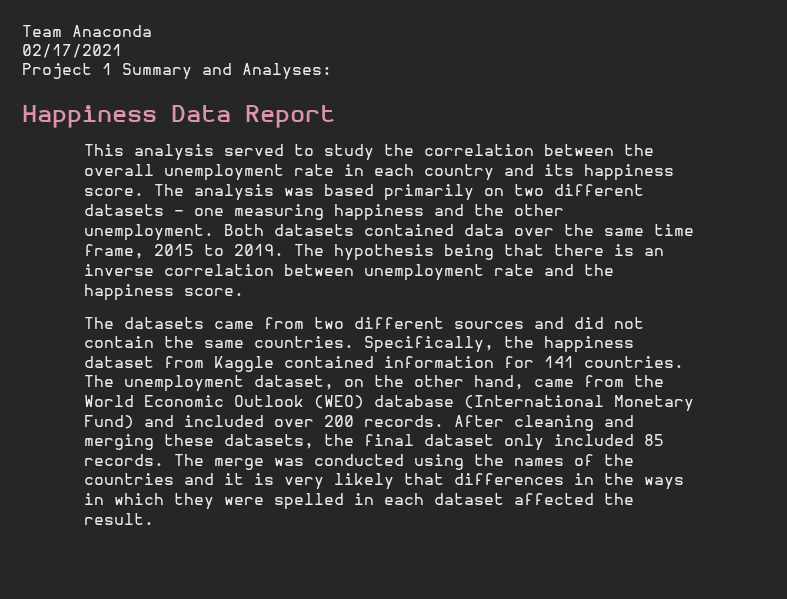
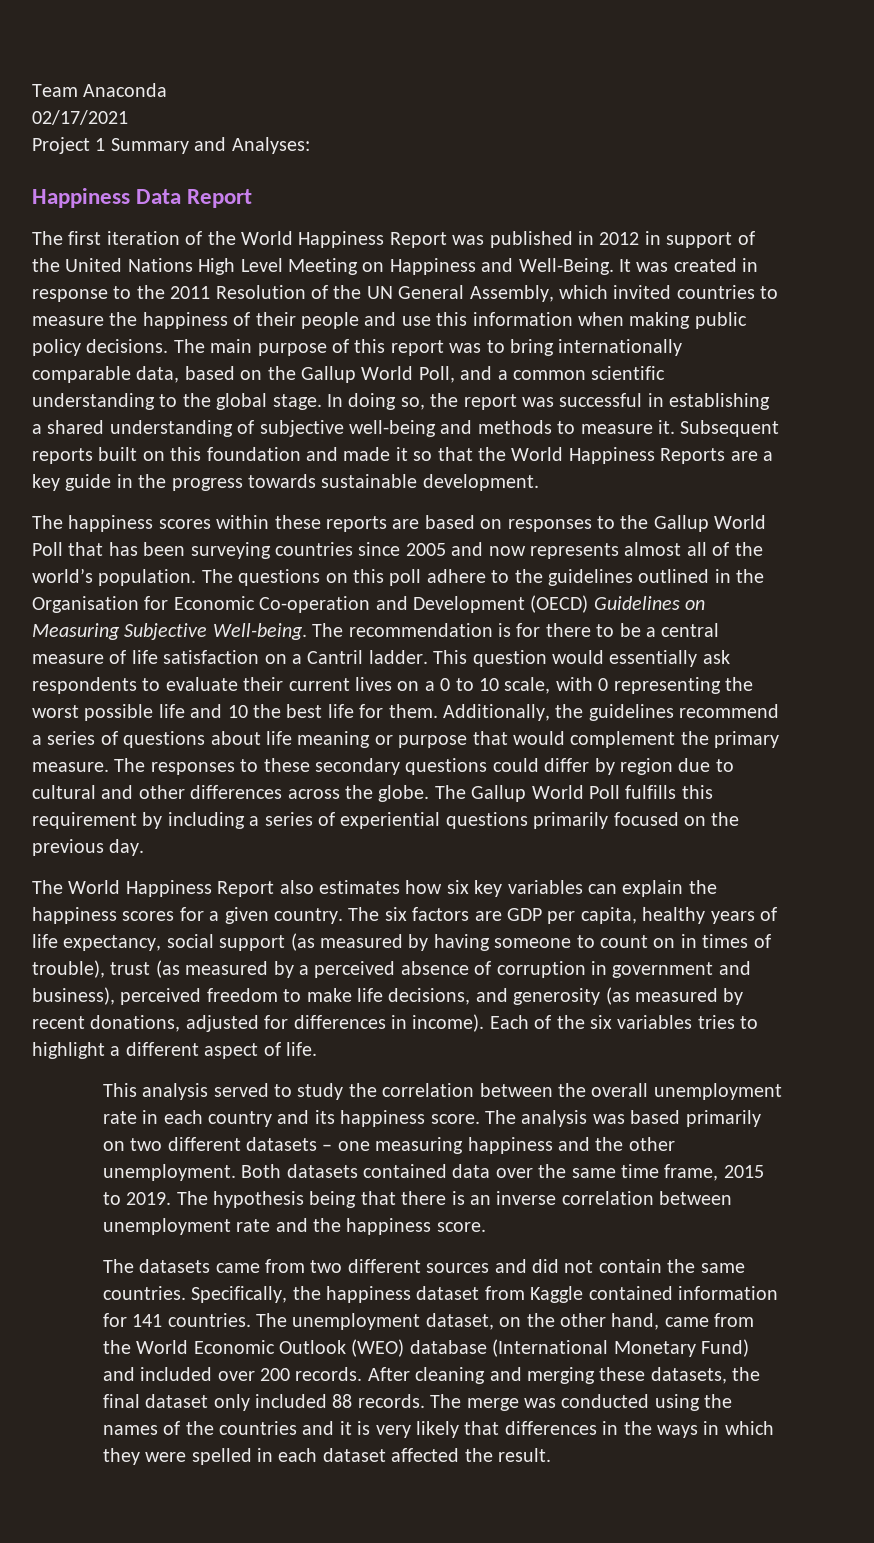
(335, 116) none -> [32,231,755,248] [32,258,759,275] [32,285,779,302] [32,312,747,329] [32,339,683,356] [32,366,666,383] [32,393,771,410] [32,420,780,437] [32,447,773,464] [32,474,539,491] [32,515,767,532] [32,542,763,559] [32,568,765,586] [32,595,706,613] [32,623,720,640] [32,650,730,667] [32,677,753,694] [32,704,780,721] [32,731,780,748] [32,758,734,775] [32,785,713,802] [32,812,740,829] [32,839,145,856] [32,880,717,897] [32,907,777,924] [32,933,771,951] [32,960,751,978] [32,987,744,1005] [32,1014,759,1032] [32,1042,317,1059] // The first iteration of the World Happiness Report was published in 2012 in support of the United Nations High Level Meeting on Happiness and Well-Being. It was created in response to the 2011 Resolution of the UN General Assembly, which invited countries to measure the happiness of their people and use this information when making public policy decisions. The main purpose of this report was to bring internationally comparable data, based on the Gallup World Poll, and a common scientific understanding to the global stage. In doing so, the report was successful in establishing a shared understanding of subjective well-being and methods to measure it. Subsequent reports built on this foundation and made it so that the World Happiness Reports are a key guide in the progress towards sustainable development. // The happiness scores within these reports are based on responses to the Gallup World Poll that has been surveying countries since 2005 and now represents almost all of the world’s population. The questions on this poll adhere to the guidelines outlined in the Organisation for Economic Co-operation and Development (OECD) Guidelines on Measuring Subjective Well-being. The recommendation is for there to be a central measure of life satisfaction on a Cantril ladder. This question would essentially ask respondents to evaluate their current lives on a 0 to 10 scale, with 0 representing the worst possible life and 10 the best life for them. Additionally, the guidelines recommend a series of questions about life meaning or purpose that would complement the primary measure. The responses to these secondary questions could differ by region due to cultural and other differences across the globe. The Gallup World Poll fulfills this requirement by including a series of experiential questions primarily focused on the previous day. // The World Happiness Report also estimates how six key variables can explain the happiness scores for a given country. The six factors are GDP per capita, healthy years of life expectancy, social support (as measured by having someone to count on in times of trouble), trust (as measured by a perceived absence of corruption in government and business), perceived freedom to make life decisions, and generosity (as measured by recent donations, adjusted for differences in income). Each of the six variables tries to highlight a different aspect of life.
[643,434,664,446] 85 -> [332,1394,353,1408] 88

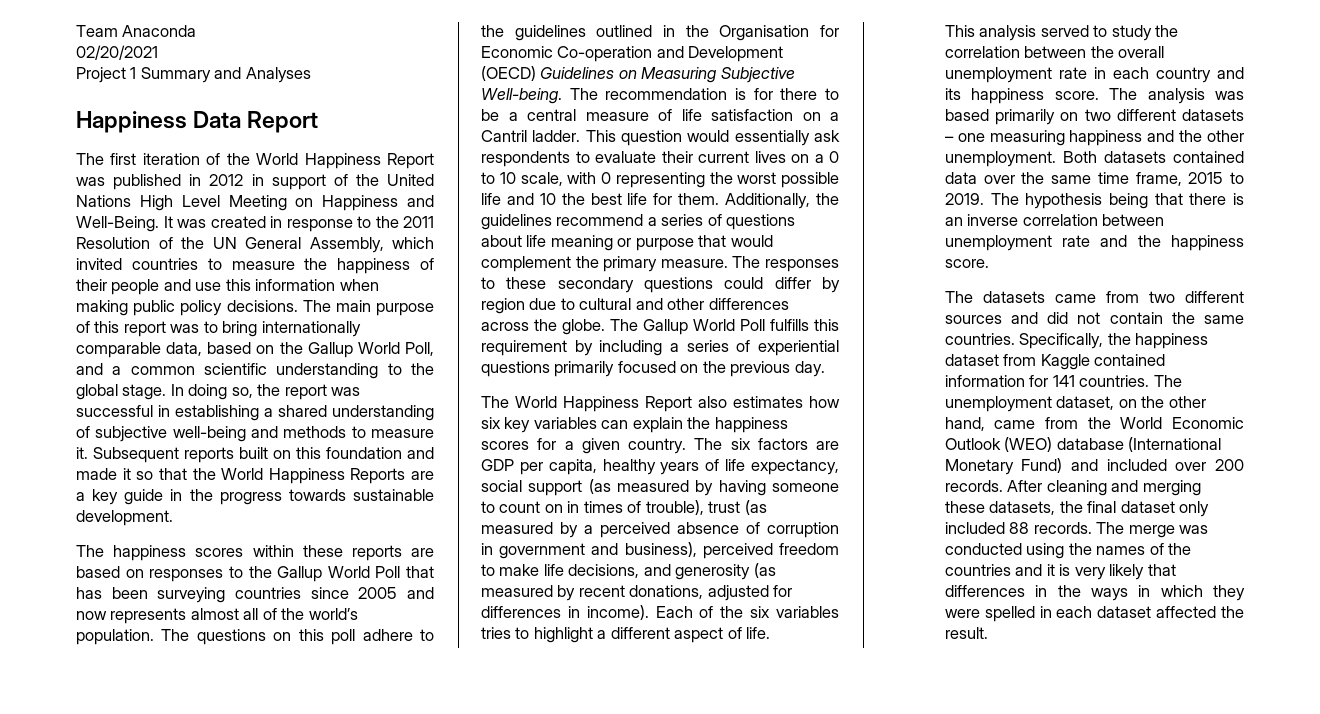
[32,110,128,125] 02/17/2021 -> [76,45,158,60] 02/20/2021
[231,137,310,154] Analyses: -> [245,67,311,83] Analyses

